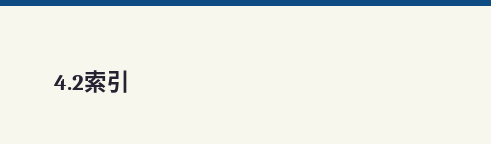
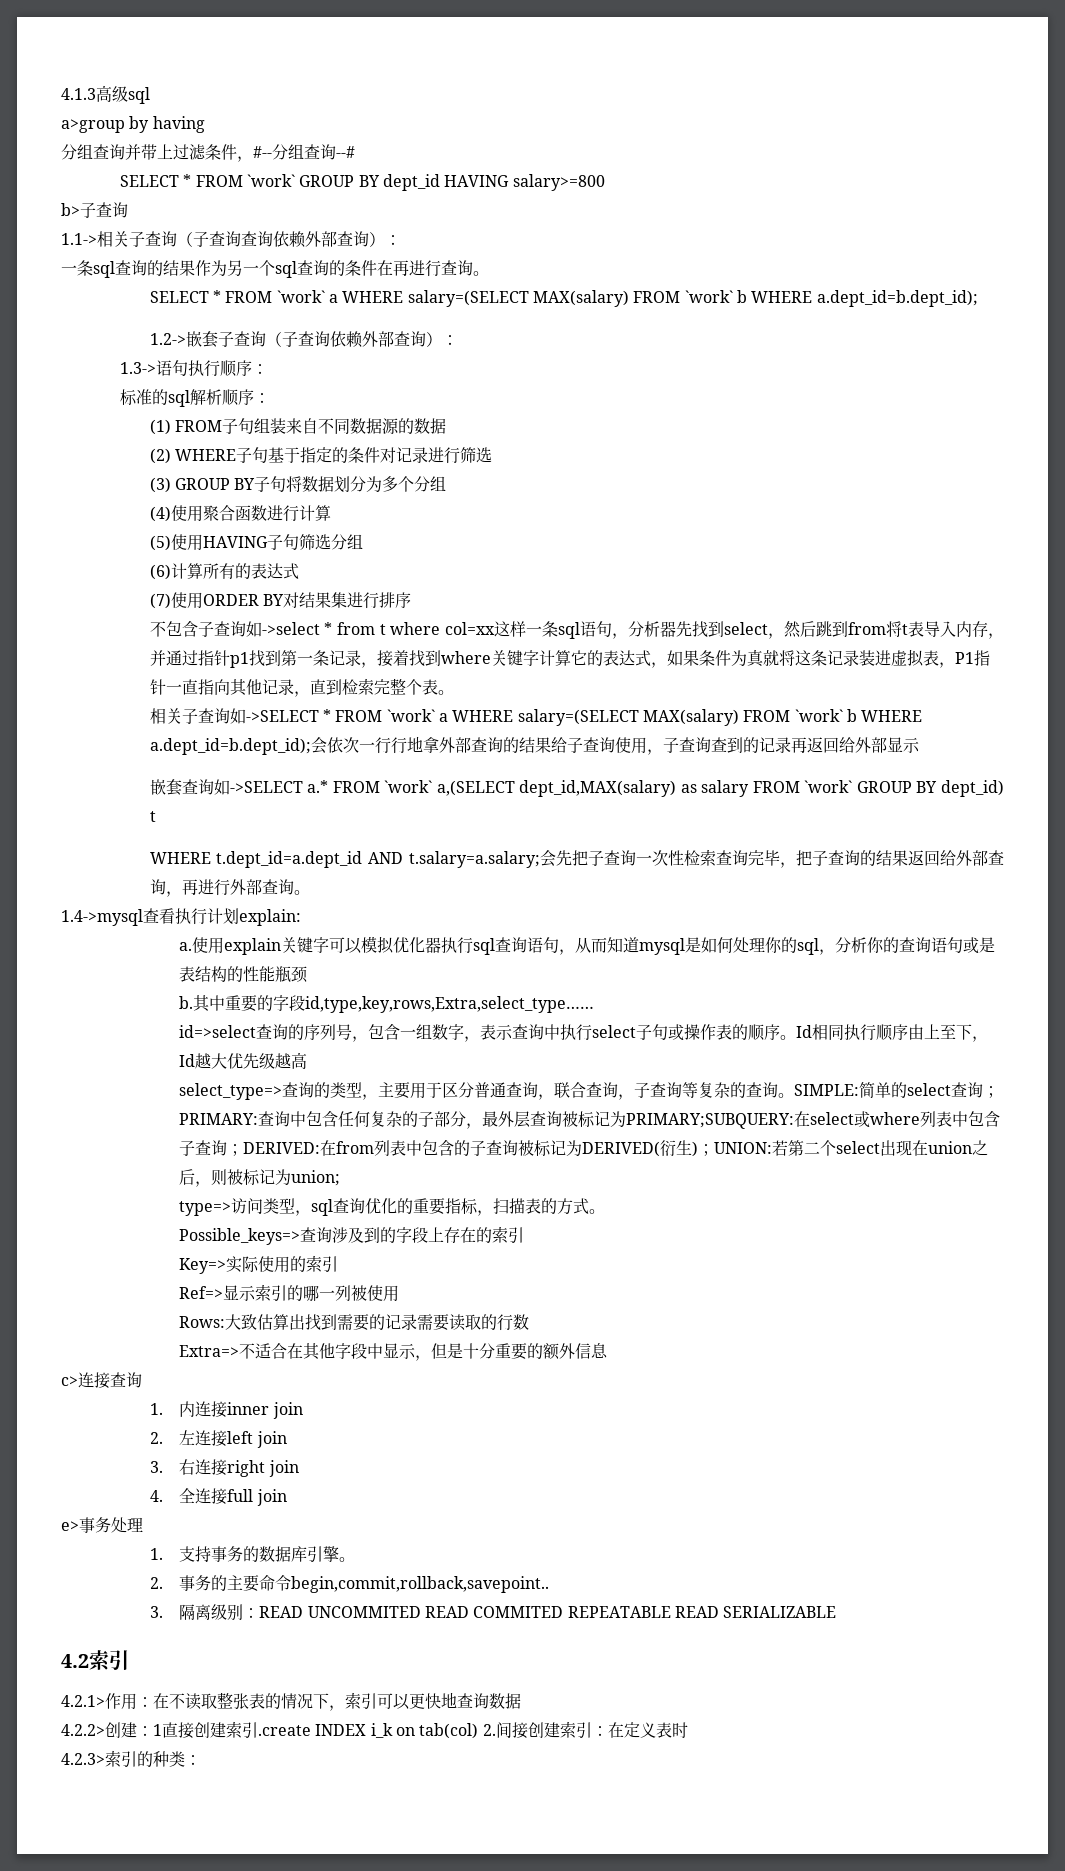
[54,70,130,93] 4.2索引 -> [61,85,150,104] [61,116,205,133] [61,144,355,162] [120,174,605,191] [61,202,128,218] [61,231,401,248] [61,260,489,278] [149,290,978,307] [149,331,458,348] [120,360,269,377] [120,389,271,407] [149,418,447,435] [149,447,493,464] [149,476,447,493] [149,505,331,522] [149,534,363,551] [149,563,299,580] [149,592,412,609] [149,621,1004,639] [149,649,990,668] [149,678,454,697] [149,708,923,726] [149,736,920,755] [149,779,1004,797] [149,811,156,822] [149,849,1004,868] [149,879,310,897] [61,908,301,926] [179,936,996,955] [179,966,309,983] [179,995,595,1013] [179,1024,989,1042] [179,1052,308,1069] [179,1082,1000,1100] [179,1111,1001,1129] [179,1140,989,1157] [179,1169,341,1187] [179,1198,606,1216] [179,1226,525,1245] [179,1255,339,1274] [179,1284,400,1302] [179,1314,530,1331] [179,1343,609,1361] [61,1372,142,1389] [149,1401,303,1419] [149,1430,287,1448] [149,1459,299,1477] [149,1488,287,1506] [61,1517,143,1533] [149,1546,356,1563] [149,1575,550,1593] [149,1604,837,1620] [61,1650,129,1671] [61,1692,521,1711] [61,1721,688,1739] [61,1750,201,1768] 4.1.3高级sql // a>group by having // 分组查询并带上过滤条件，#--分组查询--# // SELECT * FROM `work` GROUP BY dept_id HAVING salary>=800 // b>子查询 // 1.1->相关子查询（子查询查询依赖外部查询）： // 一条sql查询的结果作为另一个sql查询的条件在再进行查询。 // SELECT * FROM `work` a WHERE salary=(SELECT MAX(salary) FROM `work` b WHERE a.dept_id=b.dept_id); // 1.2->嵌套子查询（子查询依赖外部查询）： // 1.3->语句执行顺序： // 标准的sql解析顺序： // (1) FROM子句组装来自不同数据源的数据 // (2) WHERE子句基于指定的条件对记录进行筛选 // (3) GROUP BY子句将数据划分为多个分组 // (4)使用聚合函数进行计算 // (5)使用HAVING子句筛选分组 // (6)计算所有的表达式 // (7)使用ORDER BY对结果集进行排序 // 不包含子查询如->select * from t where col=xx这样一条sql语句，分析器先找到select，然后跳到from将t表导入内存，并通过指针p1找到第一条记录，接着找到where关键字计算它的表达式，如果条件为真就将这条记录装进虚拟表，P1指针一直指向其他记录，直到检索完整个表。 // 相关子查询如->SELECT * FROM `work` a WHERE salary=(SELECT MAX(salary) FROM `work` b WHERE a.dept_id=b.dept_id);会依次一行行地拿外部查询的结果给子查询使用，子查询查到的记录再返回给外部显示 // 嵌套查询如->SELECT a.* FROM `work` a,(SELECT dept_id,MAX(salary) as salary FROM `work` GROUP BY dept_id) t // WHERE t.dept_id=a.dept_id AND t.salary=a.salary;会先把子查询一次性检索查询完毕，把子查询的结果返回给外部查询，再进行外部查询。 // 1.4->mysql查看执行计划explain: // a.使用explain关键字可以模拟优化器执行sql查询语句，从而知道mysql是如何处理你的sql，分析你的查询语句或是表结构的性能瓶颈 // b.其中重要的字段id,type,key,rows,Extra,select_type…… // id=>select查询的序列号，包含一组数字，表示查询中执行select子句或操作表的顺序。Id相同执行顺序由上至下，Id越大优先级越高 // select_type=>查询的类型，主要用于区分普通查询，联合查询，子查询等复杂的查询。SIMPLE:简单的select查询；PRIMARY:查询中包含任何复杂的子部分，最外层查询被标记为PRIMARY;SUBQUERY:在select或where列表中包含子查询；DERIVED:在from列表中包含的子查询被标记为DERIVED(衍生)；UNION:若第二个select出现在union之后，则被标记为union; // type=>访问类型，sql查询优化的重要指标，扫描表的方式。 // Possible_keys=>查询涉及到的字段上存在的索引 // Key=>实际使用的索引 // Ref=>显示索引的哪一列被使用 // Rows:大致估算出找到需要的记录需要读取的行数 // Extra=>不适合在其他字段中显示，但是十分重要的额外信息 // c>连接查询 // 1.内连接inner join // 2.左连接left join // 3.右连接right join // 4.全连接full join // e>事务处理 // 1.支持事务的数据库引擎。 // 2.事务的主要命令begin,commit,rollback,savepoint.. // 3.隔离级别：READ UNCOMMITED READ COMMITED REPEATABLE READ SERIALIZABLE // 4.2索引 // 4.2.1>作用：在不读取整张表的情况下，索引可以更快地查询数据 // 4.2.2>创建：1直接创建索引.create INDEX i_k on tab(col) 2.间接创建索引：在定义表时 // 4.2.3>索引的种类：

